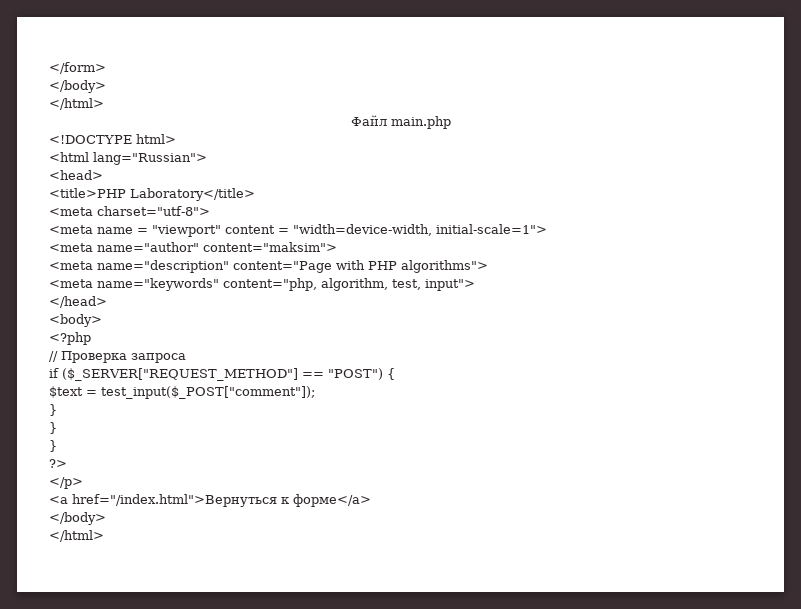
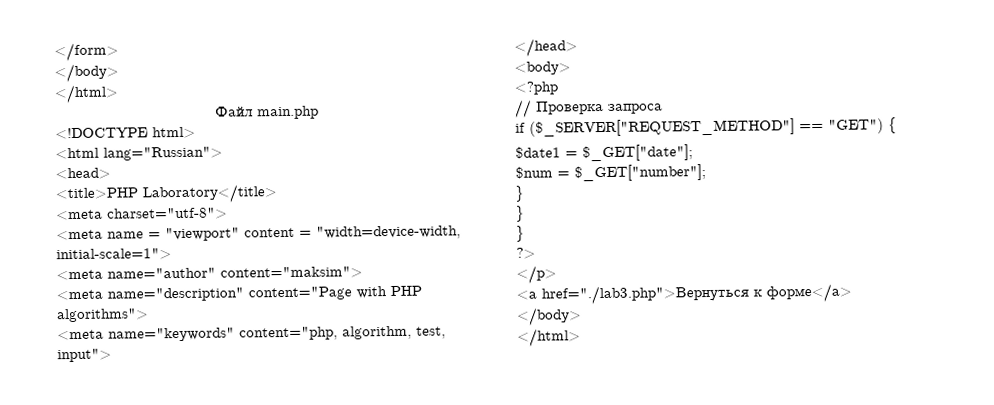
[328,368,383,380] "POST") -> [828,118,884,134] "GET")
[49,386,315,399] $text = test_input($_POST["comment"]); -> [515,144,693,162] [515,164,706,182] $date1 = $_GET["date"]; // $num = $_GET["number"];
[72,494,277,507] href="/index.html">Вернуться -> [541,284,749,305] href="./lab3.php">Вернуться

